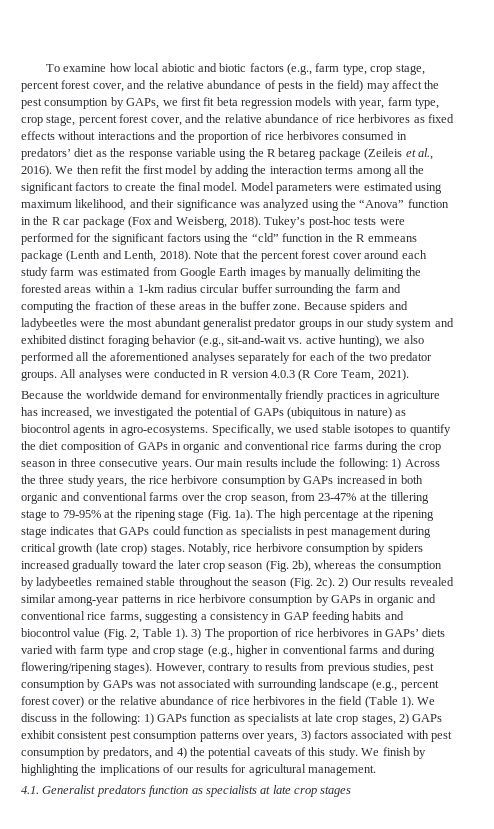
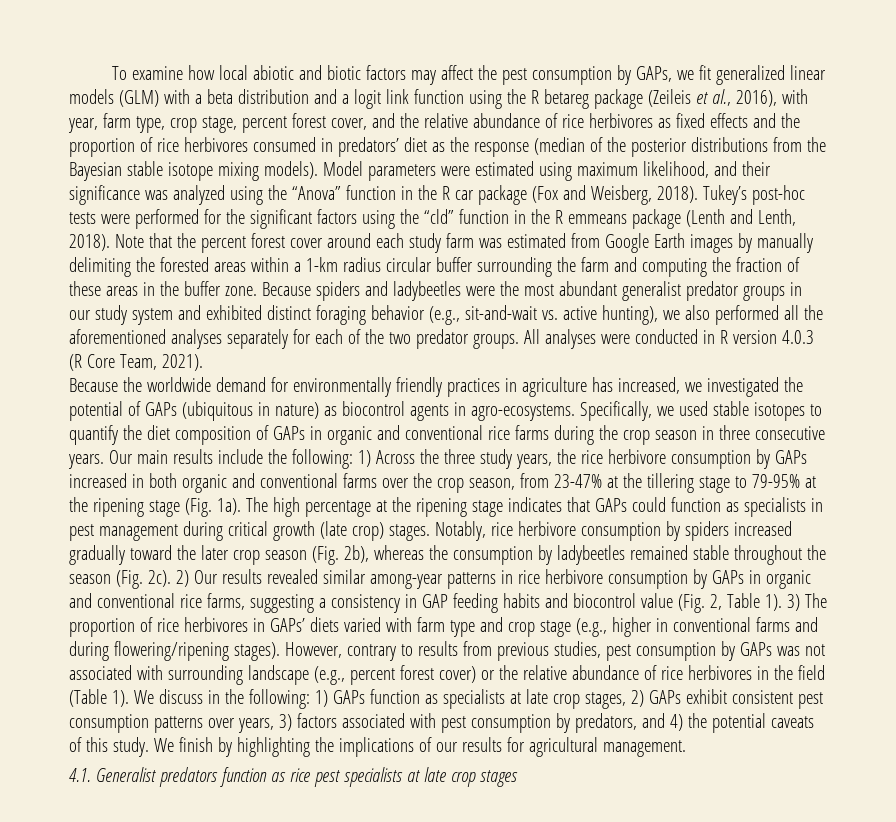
[287,63,425,75] [21,80,364,92] (e.g., farm type, crop stage, percent forest cover, and the relative abundance of pests in the field) -> (407, 72) none
[180,97,332,109] first fit beta regression models -> [699,65,827,85] [69,89,777,109] fit generalized linear models (GLM) with a beta distribution and a logit link function using the R betareg package (Zeileis et al., 2016),
[58,131,155,140] without interactions -> (748, 120) none
[175,148,433,160] [21,165,425,177] [21,182,238,194] variable using the R betareg package (Zeileis et al., 2016). We then refit the first model by adding the interaction terms among all the significant factors to create the final model. -> [533,137,826,157] [69,161,318,181] (median of the posterior distributions from the Bayesian stable isotope mixing models).
(203, 791) none -> [289,768,340,787] rice pest

